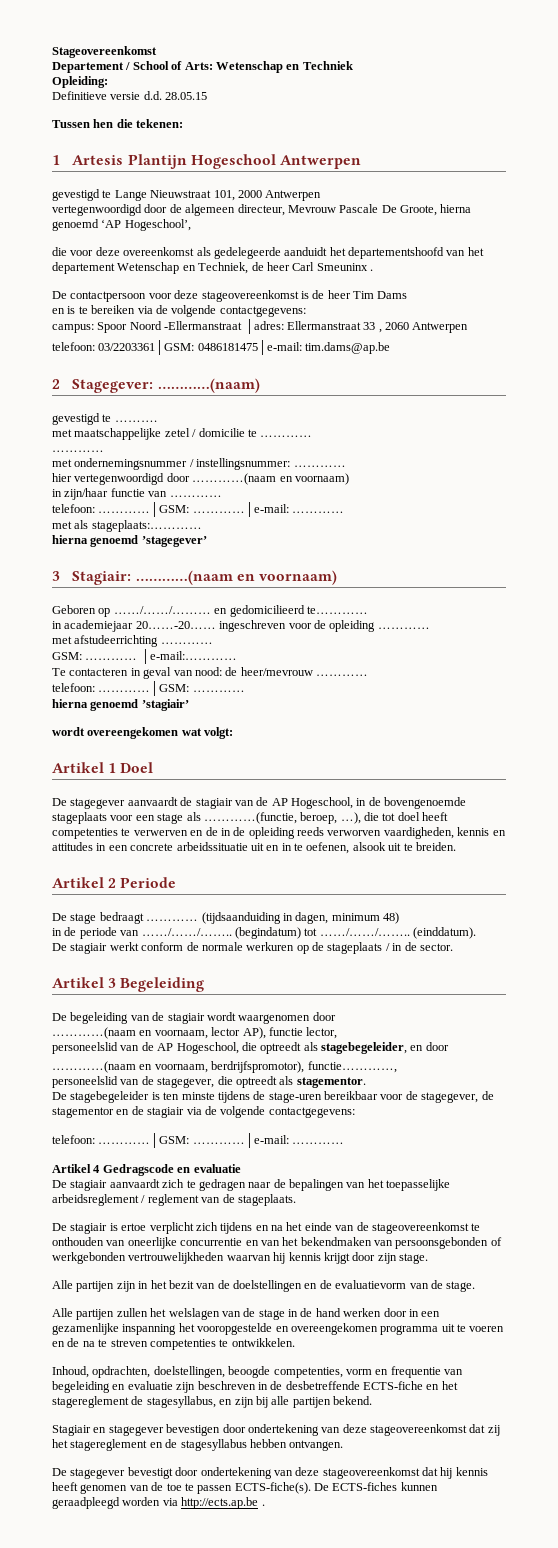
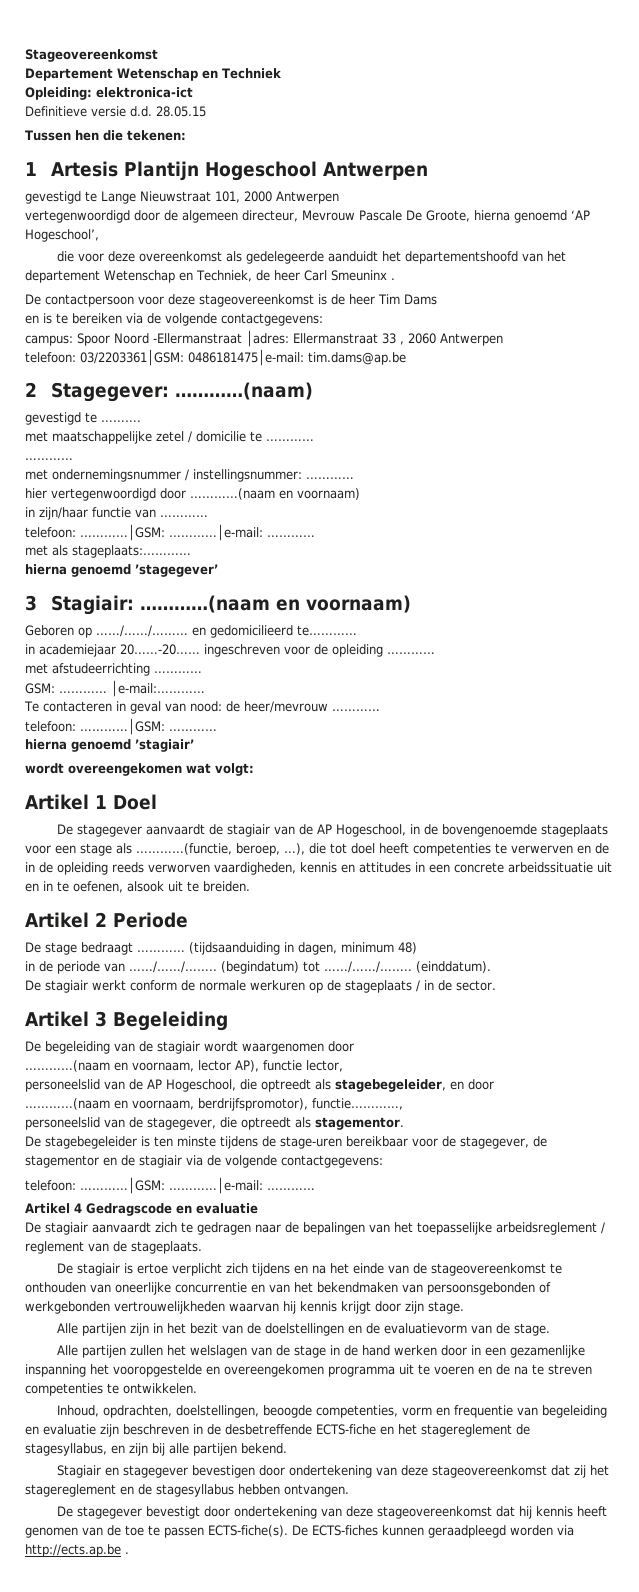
[125,61,213,70] / School of Arts: -> (113, 74) none
(108, 82) none -> [96,87,193,98] elektronica-ict

